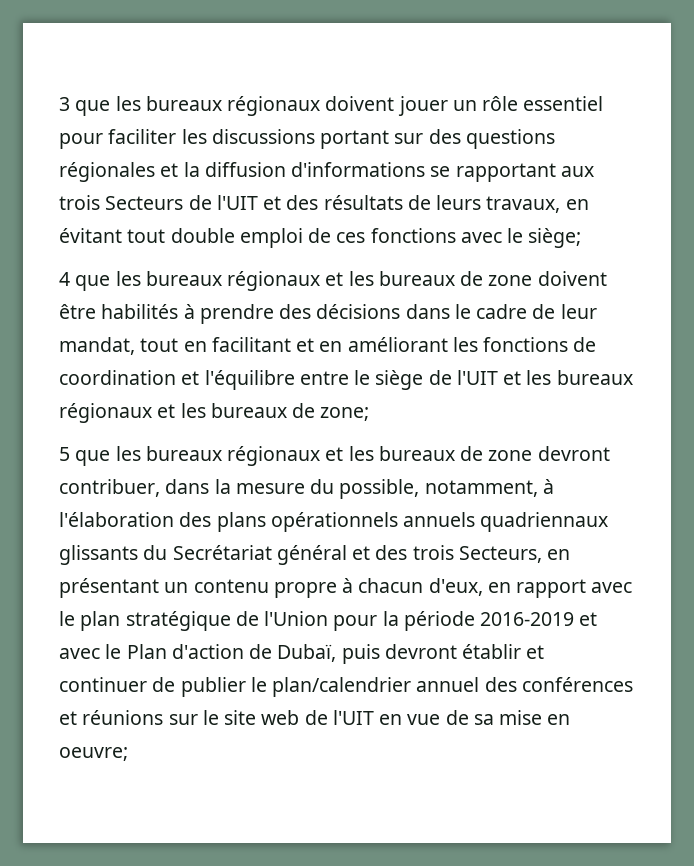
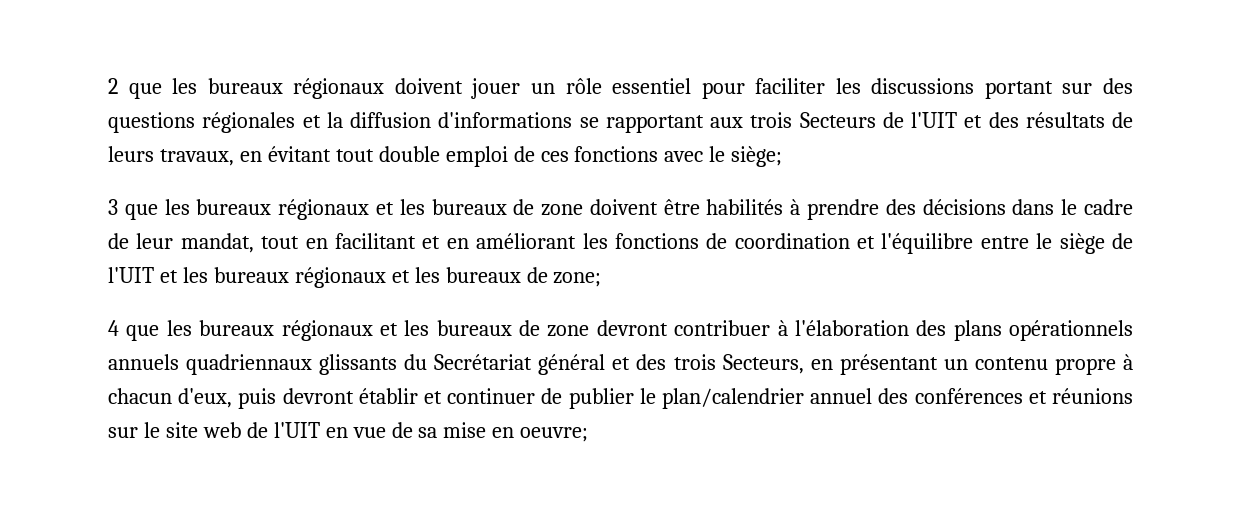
[59,97,70,111] 3 -> [108,78,118,94] 2
[59,272,70,286] 4 -> [108,199,118,215] 3
[59,447,70,461] 5 -> [108,320,119,336] 4
[59,479,538,499] contribuer, dans la mesure du possible, notamment, -> [674,320,771,336] contribuer
[487,579,633,598] [59,611,598,631] [59,644,337,662] en rapport avec le plan stratégique de l'Union pour la période 2016-2019 et avec le Plan d'action de Dubaï, -> (233, 398) none

